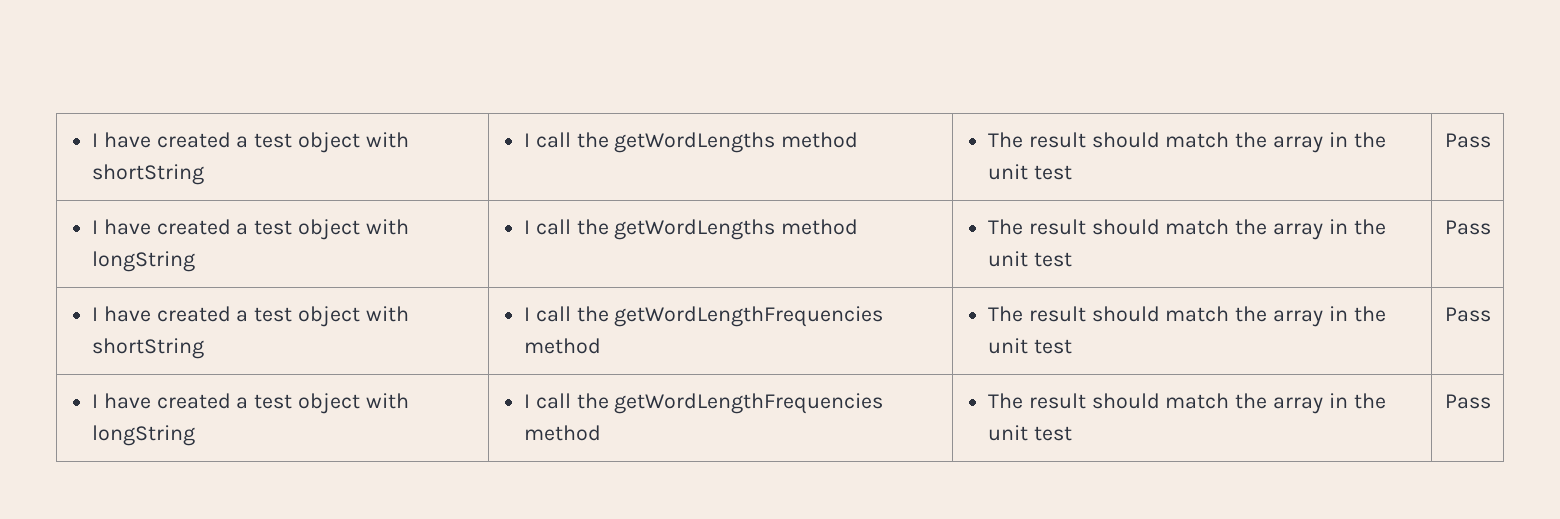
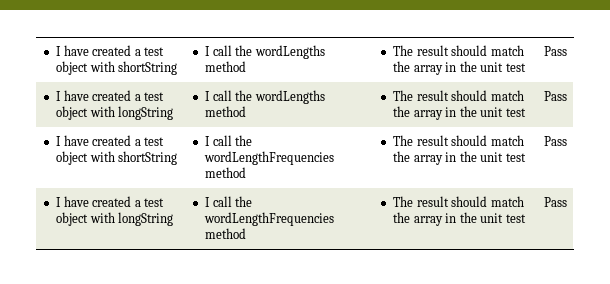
[614,132,776,153] getWordLengths -> [254,45,325,59] wordLengths
[614,219,776,240] getWordLengths -> [254,90,325,104] wordLengths
[614,306,884,327] getWordLengthFrequencies -> [204,151,335,165] wordLengthFrequencies
[614,393,884,414] getWordLengthFrequencies -> [204,212,335,226] wordLengthFrequencies

